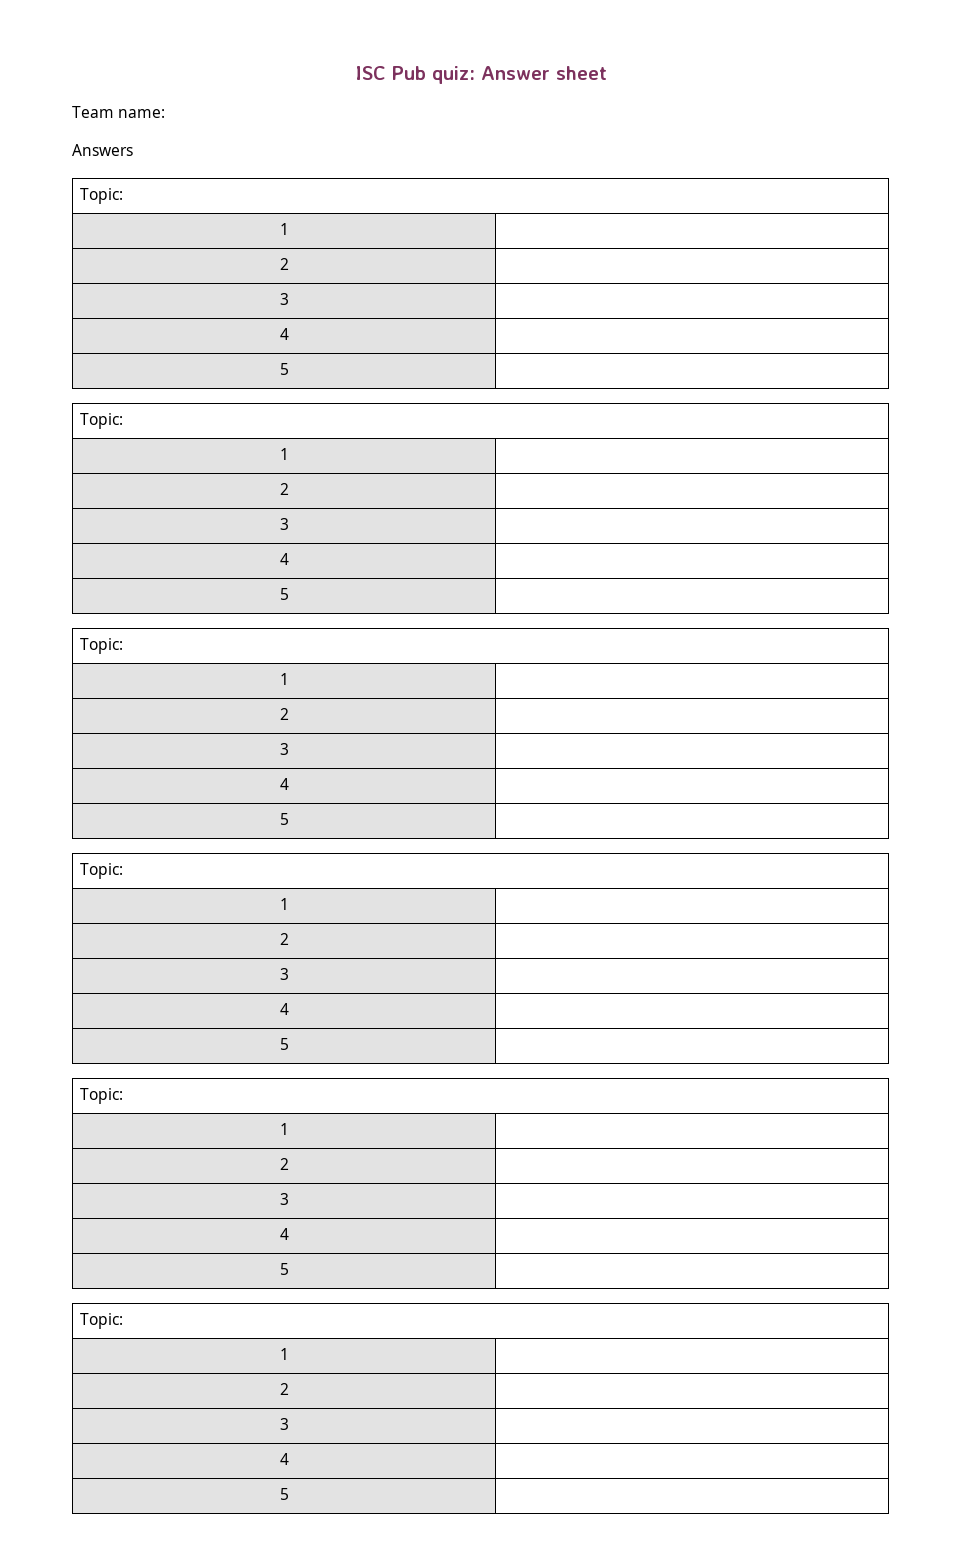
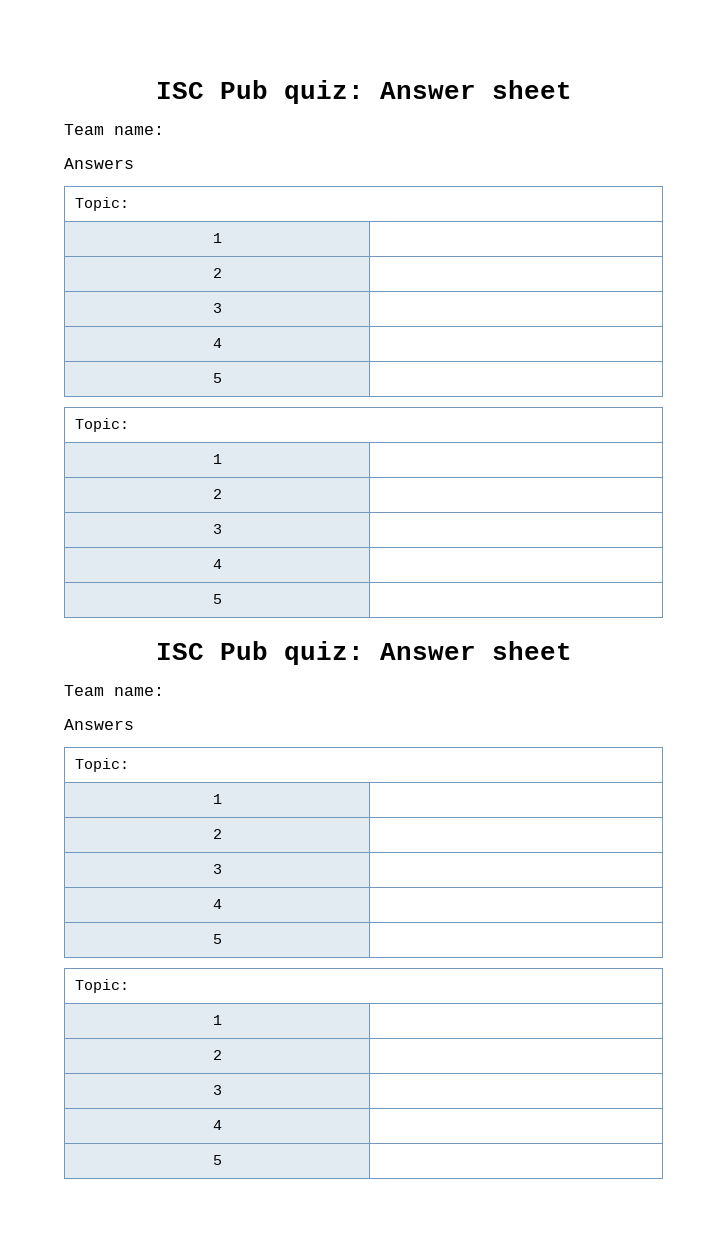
(289, 594) none -> [155,641,572,665] [64,685,164,696] [64,719,134,730] // ISC Pub quiz: Answer sheet // Team name: // Answers
[79,1088,123,1104] [279,1123,289,1135] [279,1158,289,1170] [279,1193,289,1205] [279,1228,289,1240] [279,1263,289,1275] [79,1313,123,1329] [279,1348,289,1360] [279,1383,289,1395] [279,1418,289,1430] [279,1453,289,1465] [279,1488,289,1500] // Topic: // 1 | // 2 | // 3 | // 4 | // 5 | // Topic: // 1 | // 2 | // 3 | // 4 | // 5 | -> (222, 1160) none

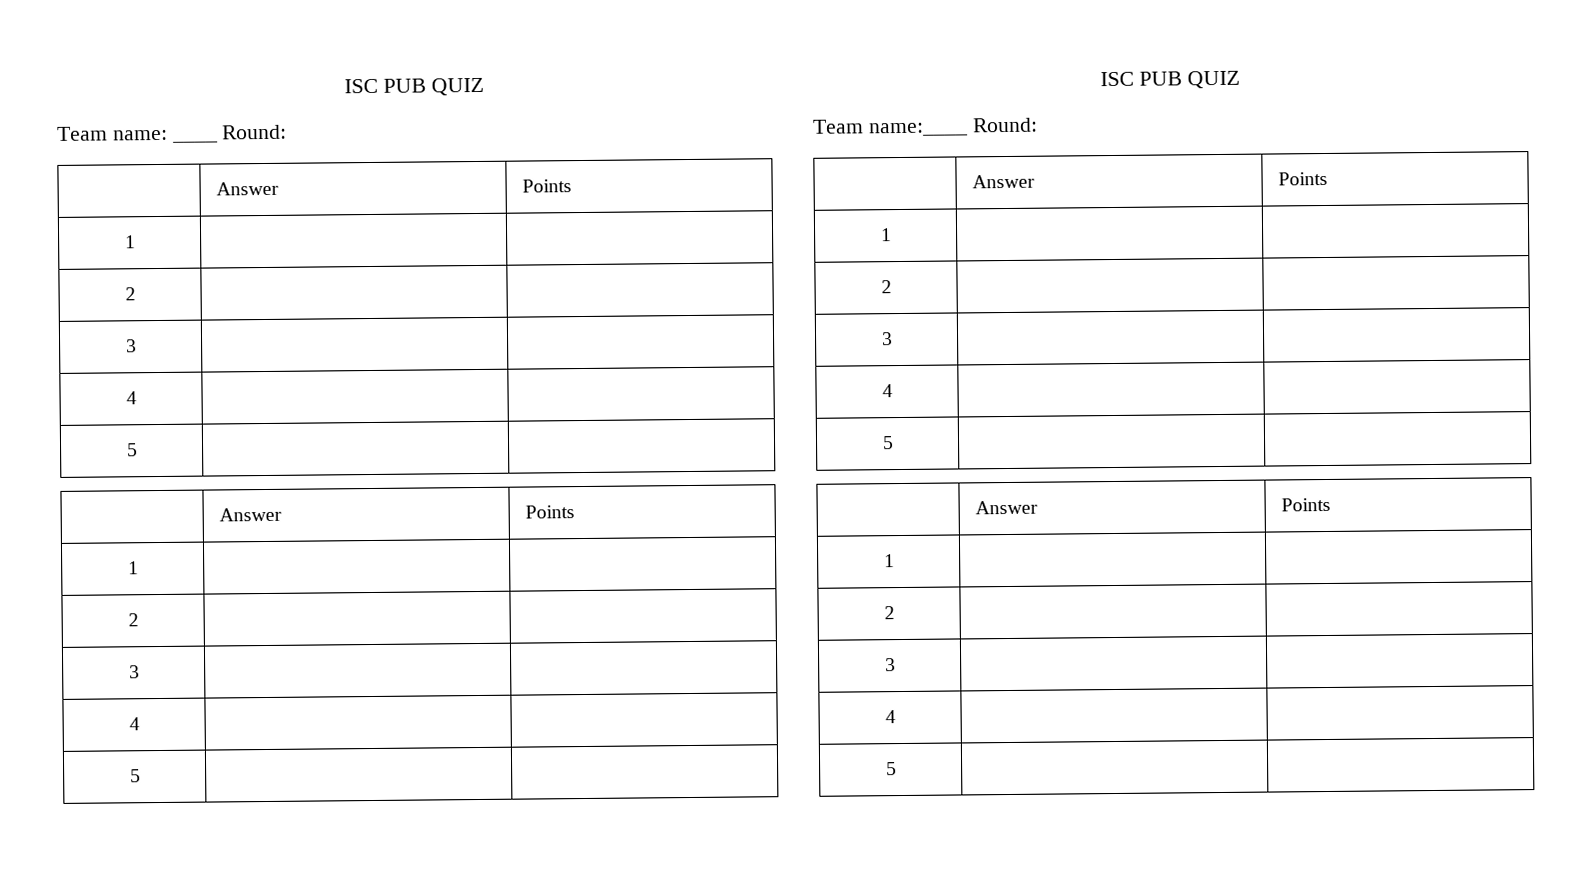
[155,80,572,104] [64,124,164,135] [64,158,134,169] [75,197,130,211] [212,233,222,243] [212,268,222,278] [212,303,222,313] [212,338,222,348] [212,373,222,383] [75,418,130,432] [212,454,222,464] [212,489,222,499] [212,524,222,534] [212,559,222,569] [212,594,222,604] [155,641,572,665] [64,685,164,696] [64,719,134,730] [75,758,130,772] [212,794,222,804] [212,829,222,839] [212,864,222,874] [212,899,222,909] [212,934,222,944] [75,979,130,993] [212,1015,222,1025] [212,1050,222,1060] [212,1085,222,1095] [212,1120,222,1130] [212,1155,222,1165] ISC Pub quiz: Answer sheet // Team name: // Answers // Topic: // 1 | // 2 | // 3 | // 4 | // 5 | // Topic: // 1 | // 2 | // 3 | // 4 | // 5 | // ISC Pub quiz: Answer sheet // Team name: // Answers // Topic: // 1 | // 2 | // 3 | // 4 | // 5 | // Topic: // 1 | // 2 | // 3 | // 4 | // 5 | -> [344,77,484,96] [57,124,288,143] [215,181,279,196] [521,179,572,193] [124,235,136,249] [124,287,136,301] [125,339,137,353] [125,391,137,405] [126,443,138,457] [218,507,282,522] [524,505,575,519] [127,561,139,575] [127,613,139,627] [128,665,140,679] [128,717,140,731] [129,769,141,783] [1100,70,1240,89] [812,117,1038,137] [971,174,1035,189] [1277,171,1328,186] [880,228,892,242] [880,280,892,294] [880,332,893,346] [881,384,893,398] [881,436,894,450] [974,500,1038,515] [1280,497,1331,512] [883,554,895,568] [883,606,895,620] [884,658,896,672] [884,710,896,724] [885,762,897,776] ISC PUB QUIZ // Team name: ____ Round: // | Answer | Points // 1 | | // 2 | | // 3 | | // 4 | | // 5 | | // | Answer | Points // 1 | | // 2 | | // 3 | | // 4 | | // 5 | | // ISC PUB QUIZ // Team name:____ Round: // | Answer | Points // 1 | | // 2 | | // 3 | | // 4 | | // 5 | | // | Answer | Points // 1 | | // 2 | | // 3 | | // 4 | | // 5 | |

